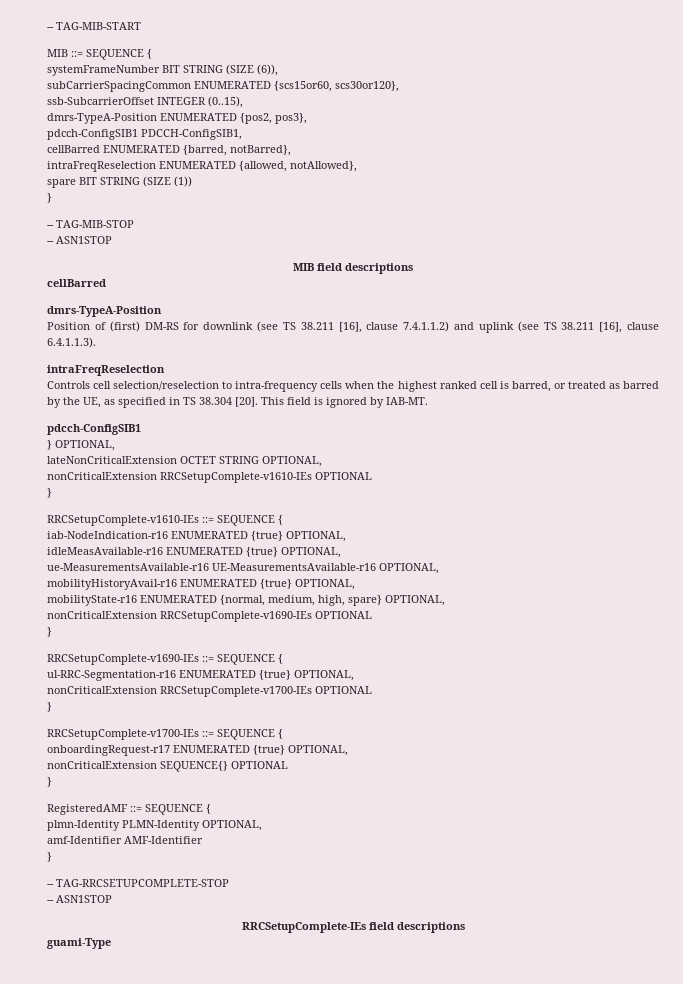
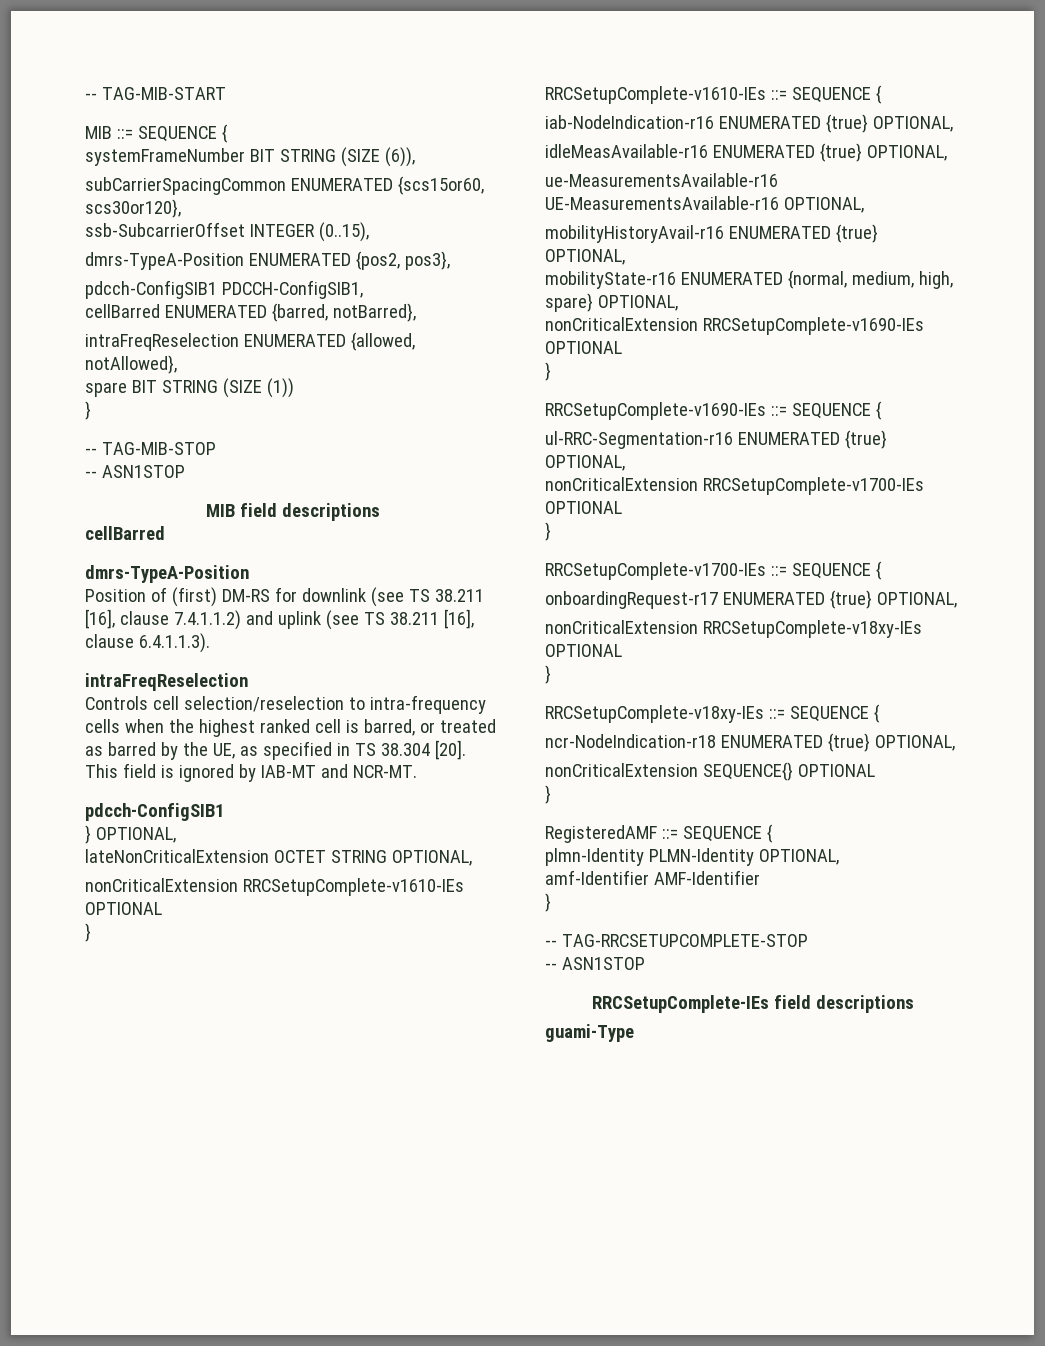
[386,397,428,405] IAB-MT. -> [260,764,417,778] IAB-MT and NCR-MT.
(348, 750) none -> [545,620,922,638] [545,644,622,657] [545,665,551,684] [545,704,880,723] [545,733,955,752] // nonCriticalExtension RRCSetupComplete-v18xy-IEs OPTIONAL // } // RRCSetupComplete-v18xy-IEs ::= SEQUENCE { // ncr-NodeIndication-r18 ENUMERATED {true} OPTIONAL,

